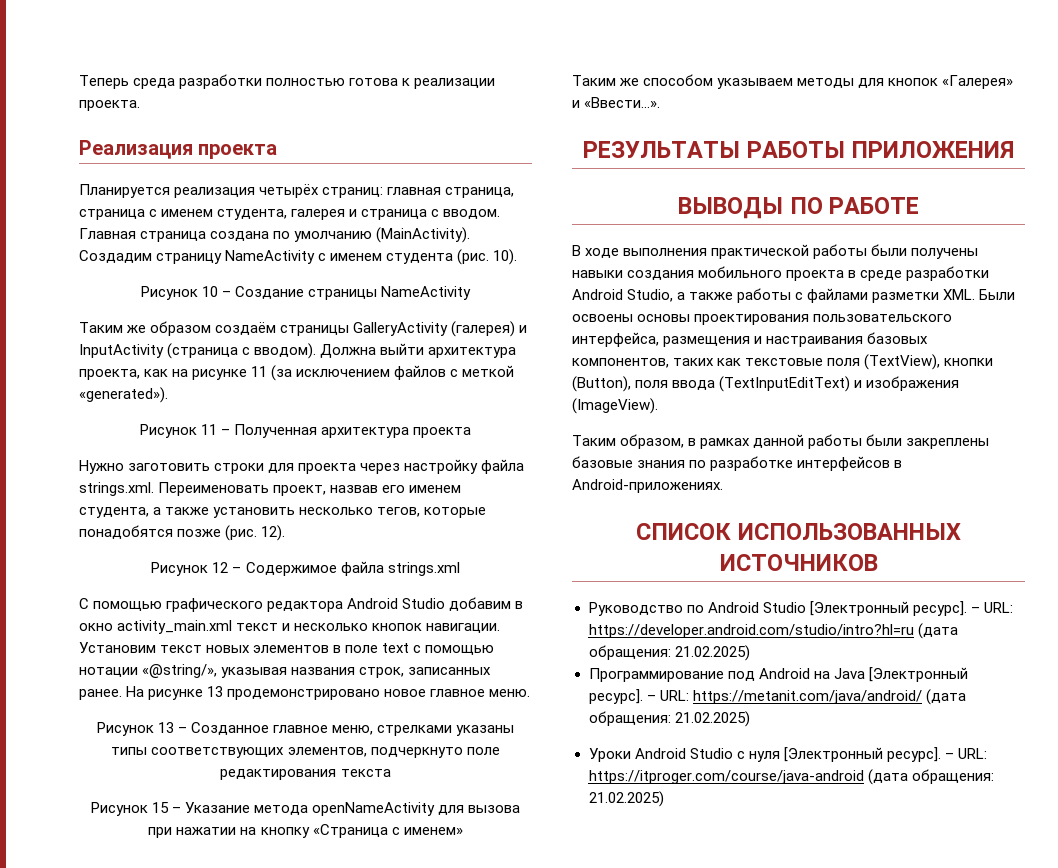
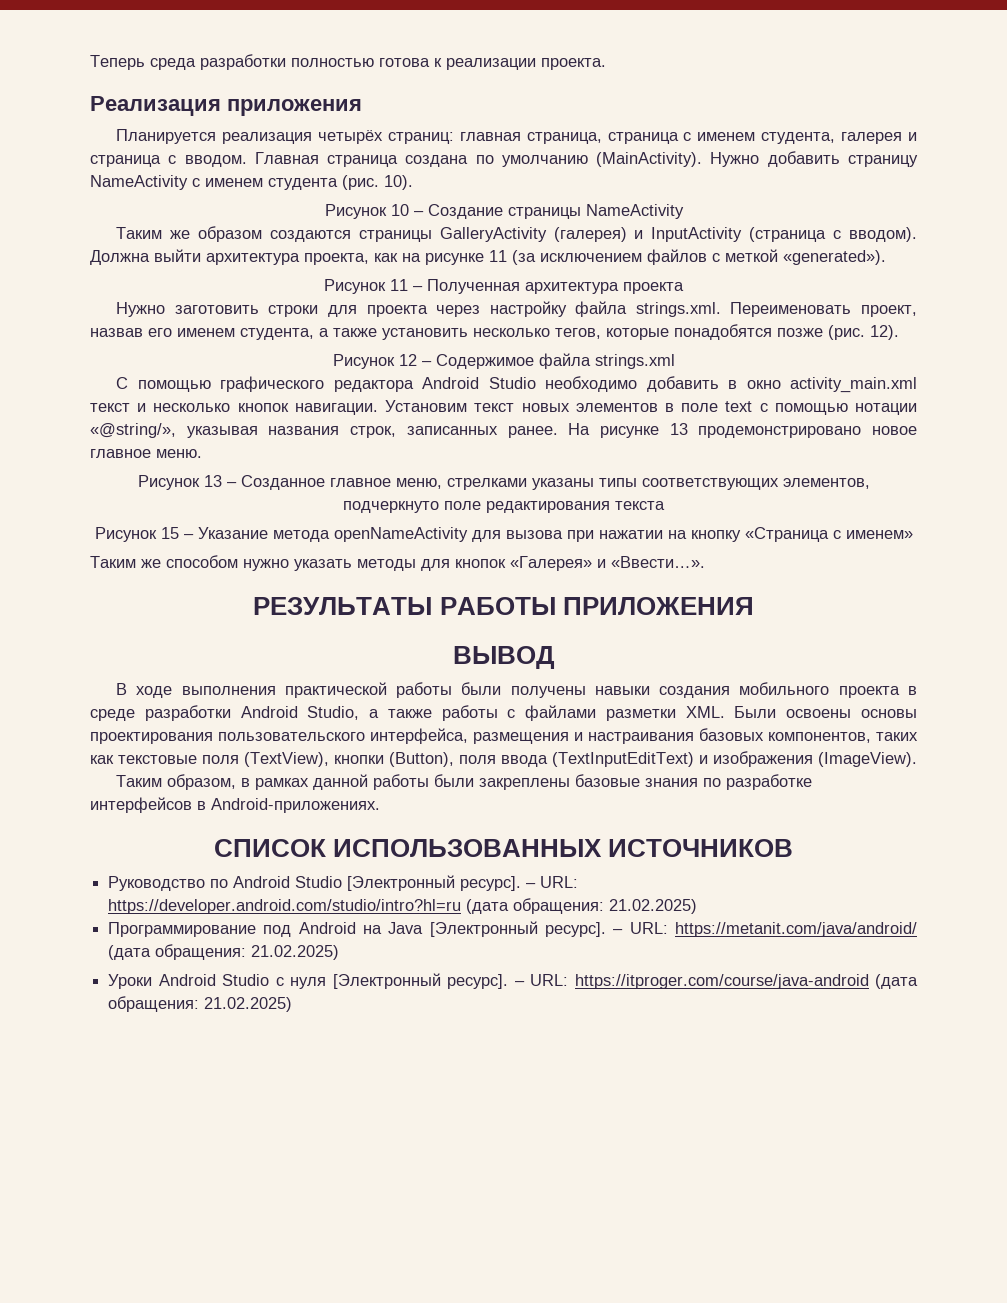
[198,144,278,159] проекта -> [227,99,362,116] приложения
[79,250,152,263] Создадим -> [710,151,840,167] Нужно добавить
[215,322,277,335] создаём -> [269,230,351,242] создаются
[449,597,512,611] добавим -> [545,376,719,392] необходимо добавить
[717,78,794,89] указываем -> [243,559,352,571] нужно указать
[678,197,919,219] ВЫВОДЫ ПО РАБОТЕ -> [452,646,555,669] ВЫВОД

